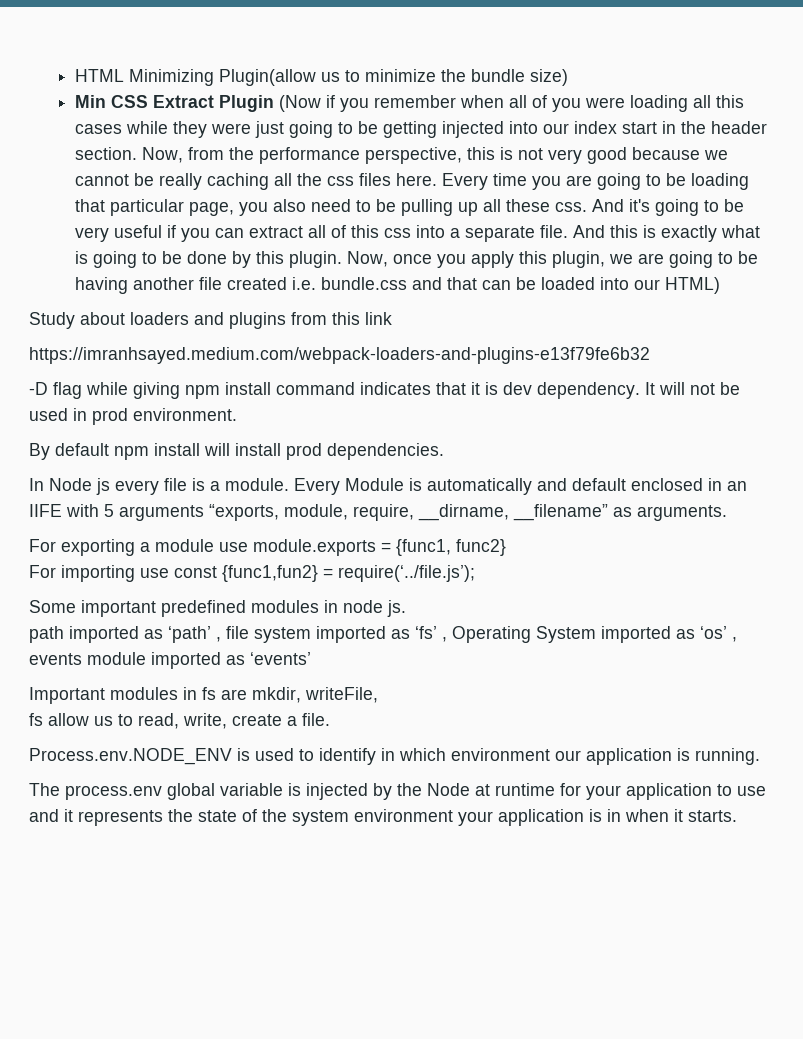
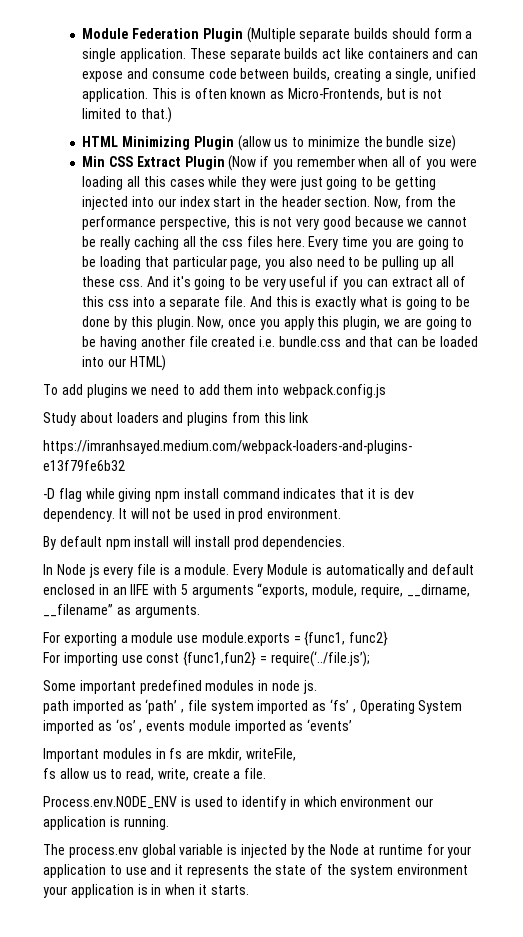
[74,69,316,86] HTML Minimizing Plugin(allow -> [82,27,473,43] [82,48,479,62] [82,68,477,82] [82,88,443,102] [82,107,172,123] [82,135,271,151] Module Federation Plugin (Multiple separate builds should form a single application. These separate builds act like containers and can expose and consume code between builds, creating a single, unified application. This is often known as Micro-Frontends, but is not limited to that.) // HTML Minimizing Plugin (allow
(720, 285) none -> [43,384,387,398] // To add plugins we need to add them into webpack.config.js

